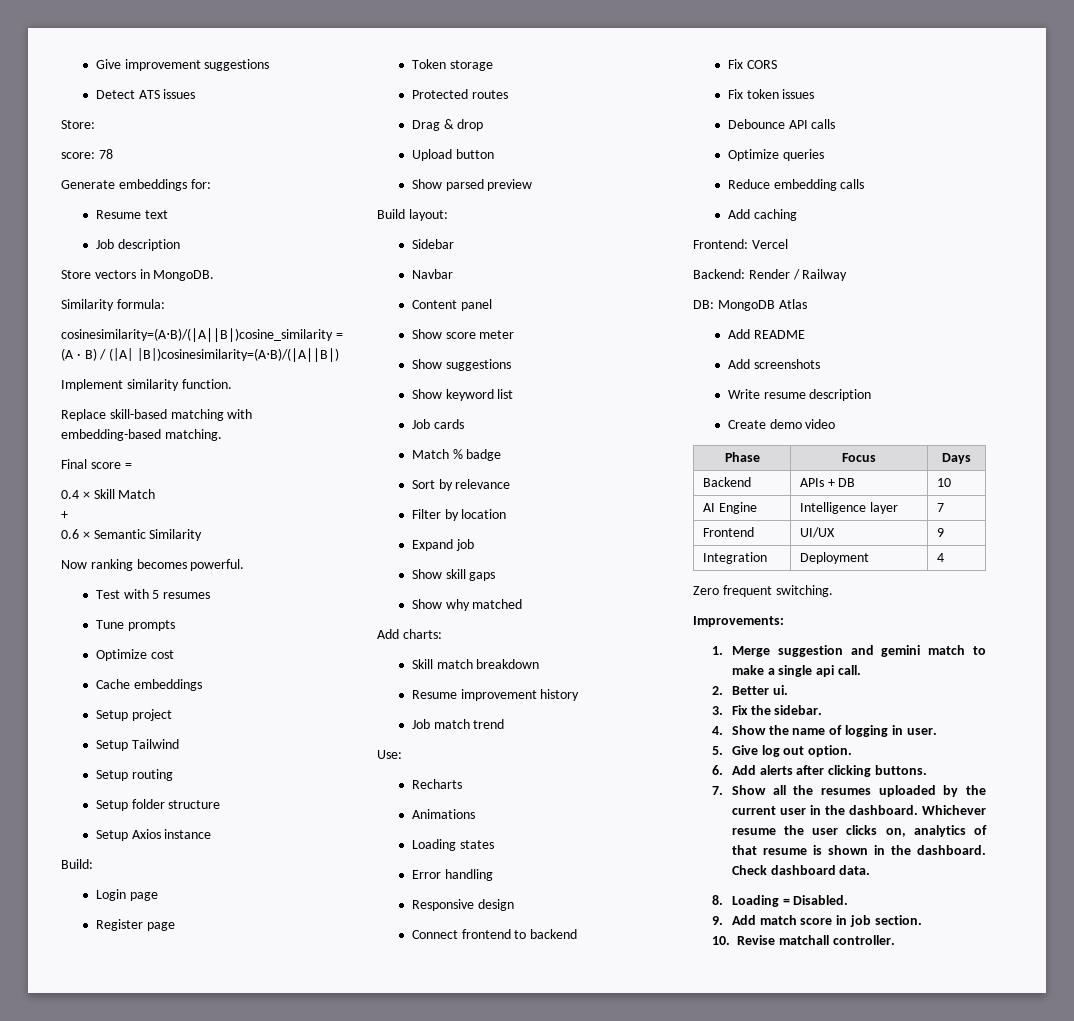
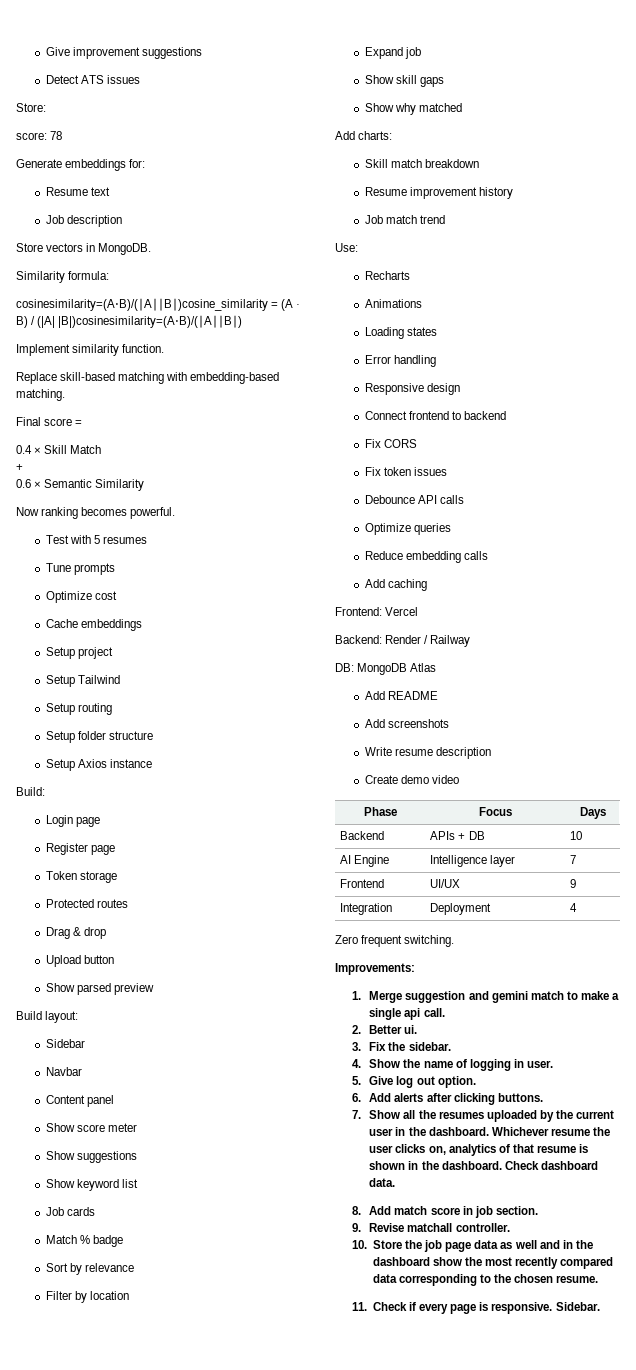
[731,895,849,907] [712,916,724,925] Loading = Disabled. // 9. -> (362, 1210) none
[712,936,731,945] 10. -> [352,1223,362,1232] 9.
(896, 940) none -> [352,1240,593,1252] [372,1257,614,1269] [372,1274,599,1286] [352,1302,600,1314] // 10. Store the job page data as well and in the dashboard show the most recently compared data corresponding to the chosen resume. // 11. Check if every page is responsive. Sidebar.

